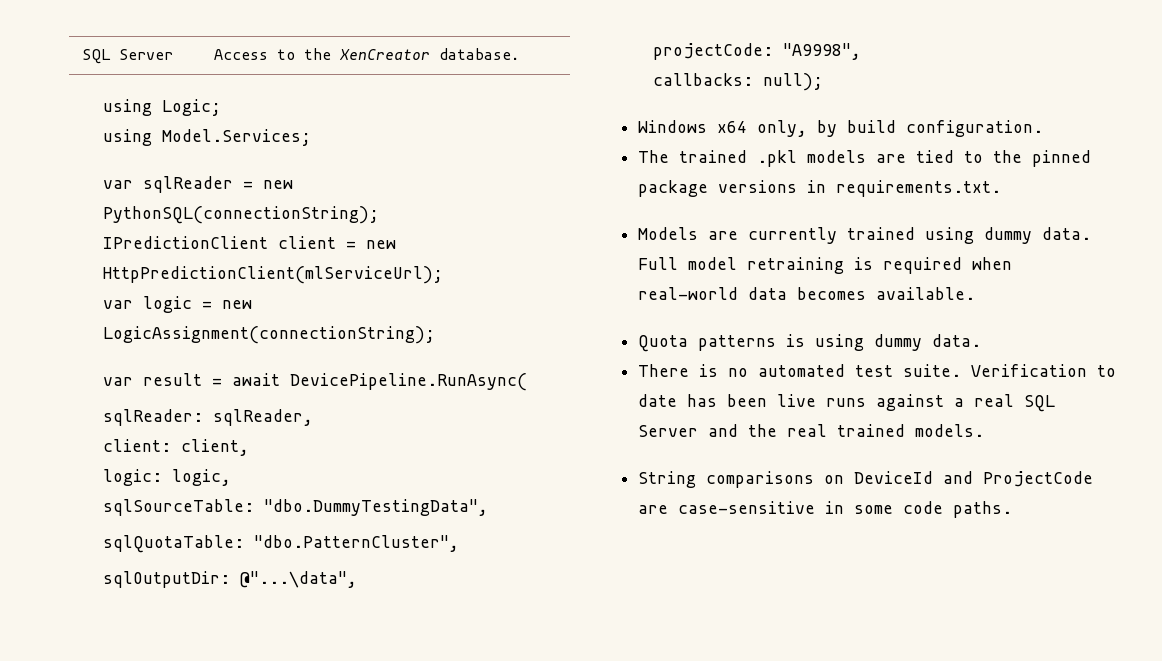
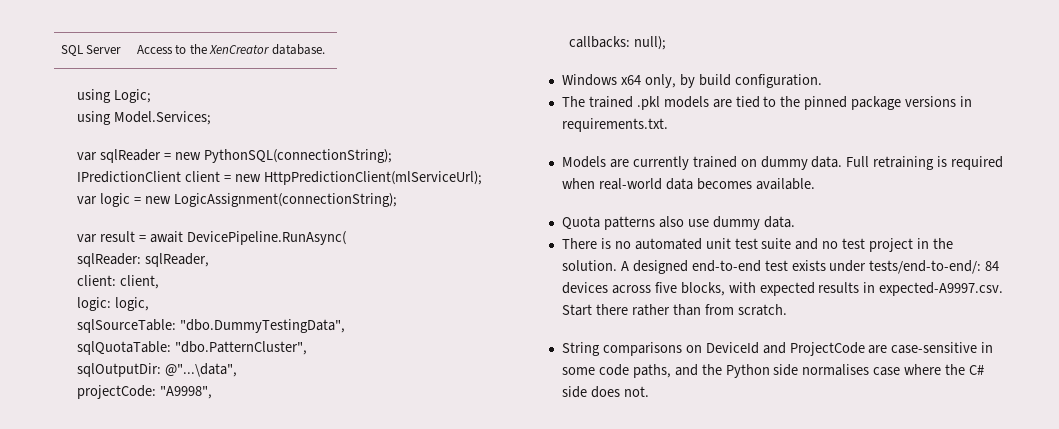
[925,227,975,244] using -> [740,159,757,167] on
[688,257,738,270] model -> (870, 161) none
[786,334,865,351] is using -> [658,216,709,228] also use
[855,364,1117,377] [638,394,1056,412] [638,424,985,437] test suite. Verification to date has been live runs against a real SQL Server and the real trained models. -> [705,238,953,252] [561,260,1000,274] [561,282,1004,296] [561,304,787,316] unit test suite and no test project in the solution. A designed end-to-end test exists under tests/end-to-end/: 84 devices across five blocks, with expected results in expected-A9997.csv. Start there rather than from scratch.
[953,501,1013,518] paths. -> [632,364,985,378] [561,386,649,398] paths, and the Python side normalises case where the C# side does not.

